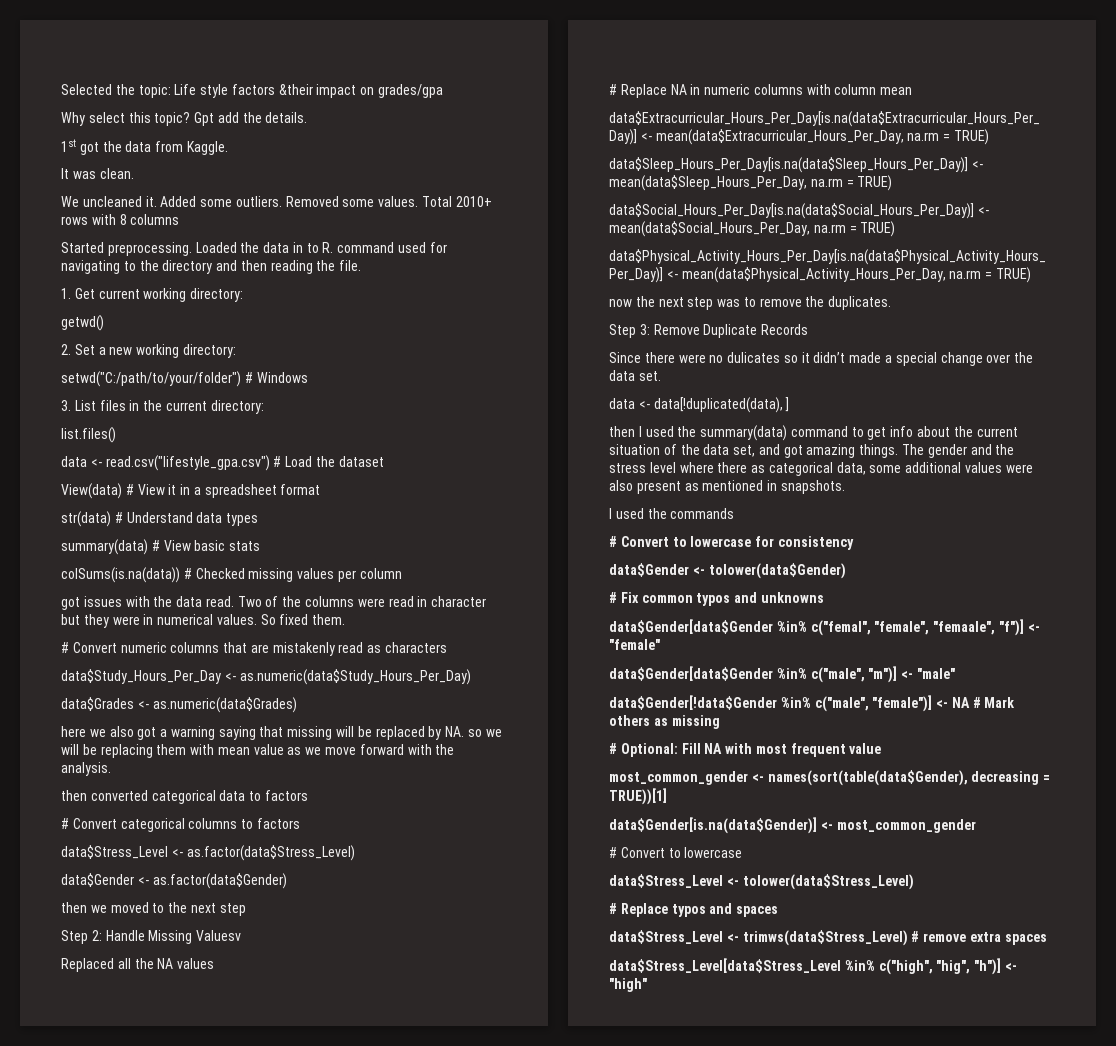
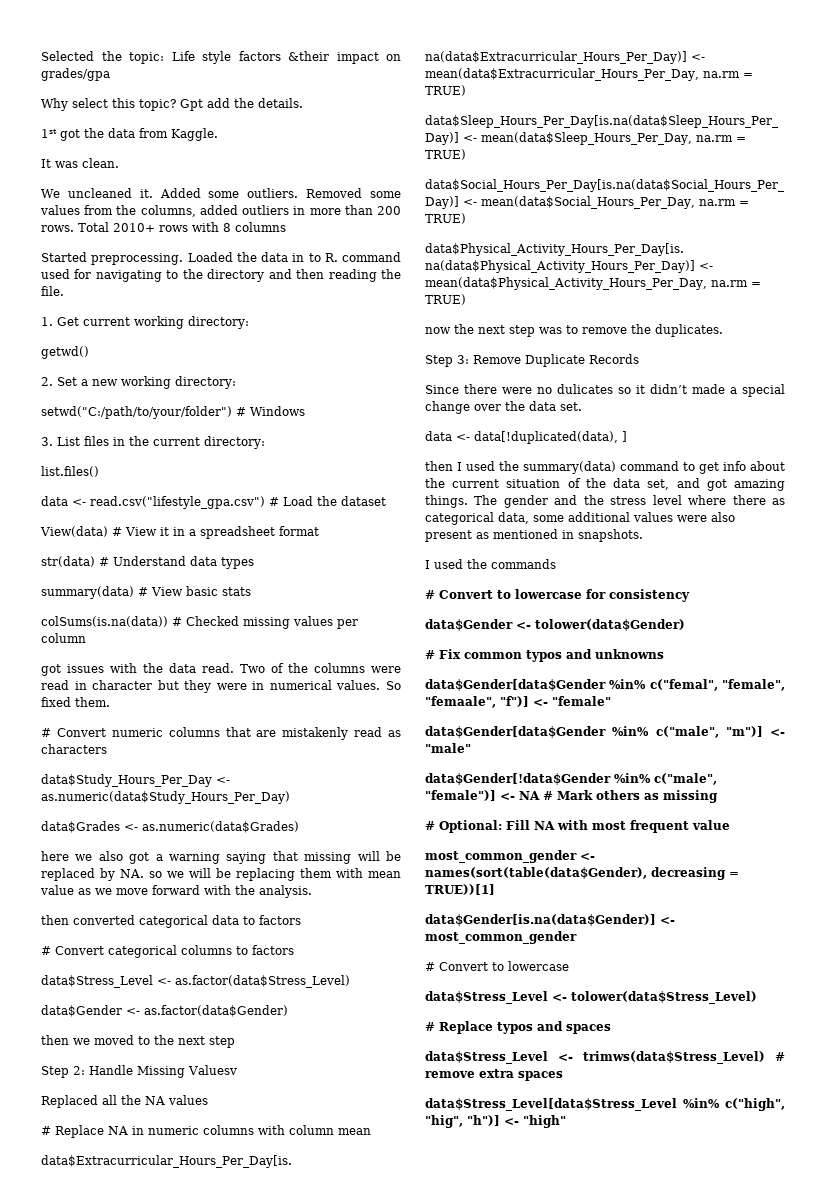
[378,196,419,207] values. -> [40,205,402,217] [41,225,74,232] values from the columns, added outliers in more than 200 rows.

